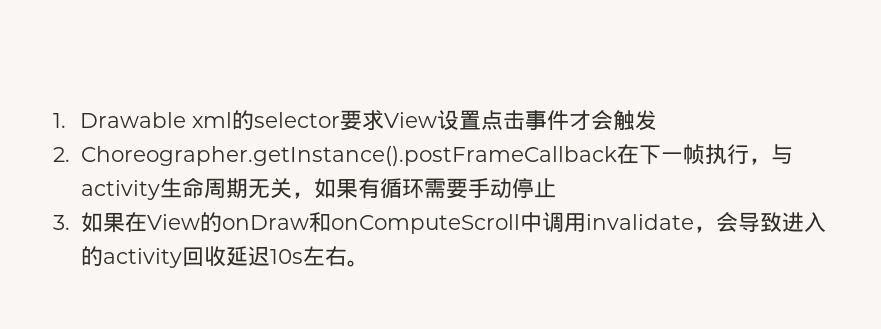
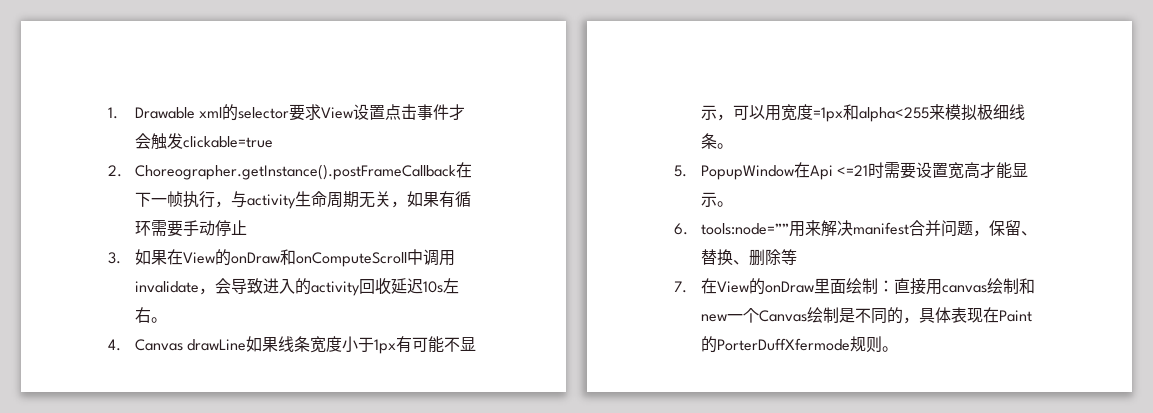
(658, 120) none -> [182,136,273,148] clickable=true
(369, 263) none -> [108,336,476,354] [700,104,1025,122] [700,133,733,149] [674,162,1028,180] [700,192,733,207] [674,220,1037,237] [700,249,797,266] [674,278,1035,295] [700,307,1032,324] [700,336,898,353] // 4. Canvas drawLine如果线条宽度小于1px有可能不显示，可以用宽度=1px和alpha<255来模拟极细线条。 // 5. PopupWindow在Api <=21时需要设置宽高才能显示。 // 6. tools:node=””用来解决manifest合并问题，保留、替换、删除等 // 7.在View的onDraw里面绘制：直接用canvas绘制和new一个Canvas绘制是不同的，具体表现在Paint的PorterDuffXfermode规则。

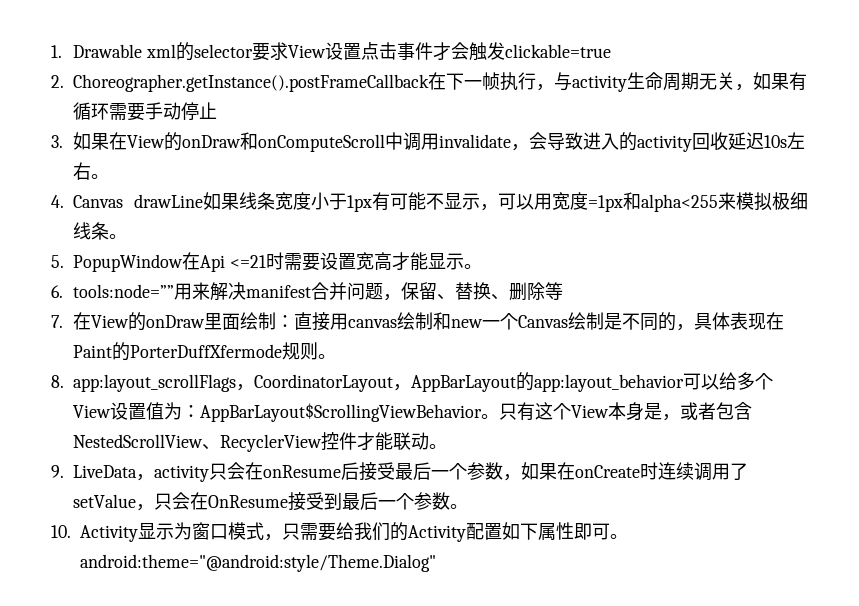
(898, 349) none -> [51,372,773,392] [73,402,752,422] [73,432,447,452] [51,462,748,482] [73,492,468,511] [51,522,628,542] [80,554,436,572] // 8. app:layout_scrollFlags，CoordinatorLayout，AppBarLayout的app:layout_behavior可以给多个View设置值为：AppBarLayout$ScrollingViewBehavior。只有这个View本身是，或者包含NestedScrollView、RecyclerView控件才能联动。 // 9. LiveData，activity只会在onResume后接受最后一个参数，如果在onCreate时连续调用了setValue，只会在OnResume接受到最后一个参数。 // 10. Activity显示为窗口模式，只需要给我们的Activity配置如下属性即可。android:theme="@android:style/Theme.Dialog"

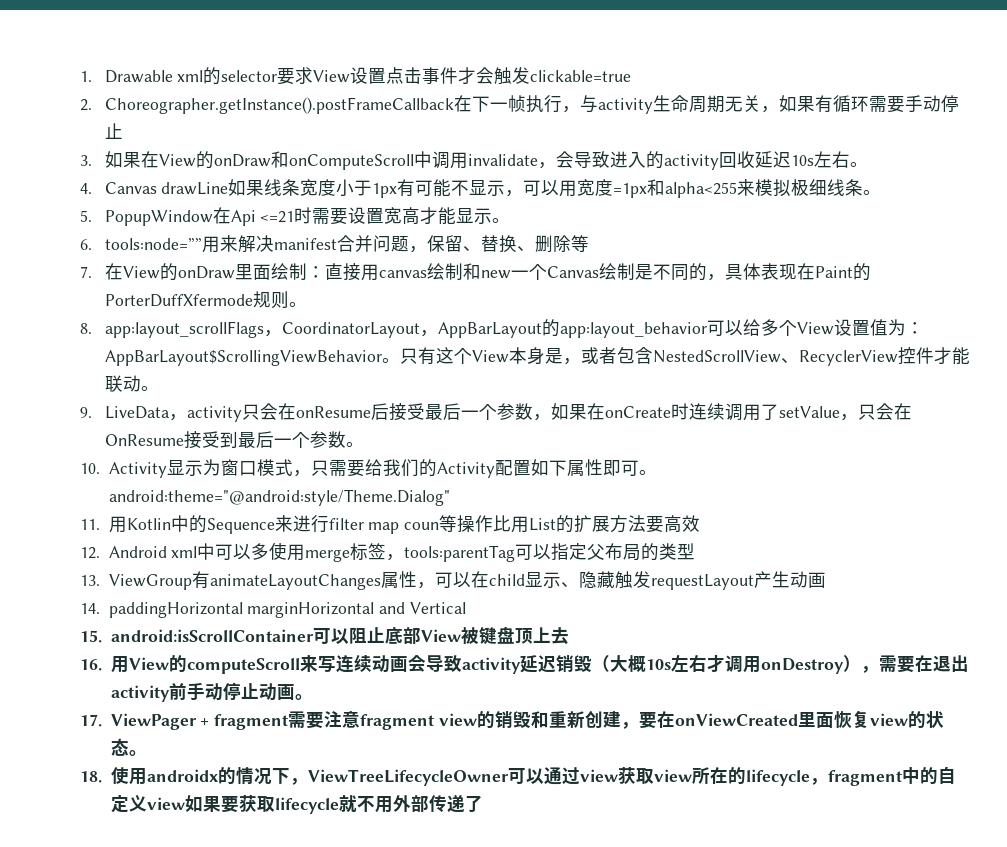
(436, 563) none -> [80,515,701,534] [80,542,696,562] [80,571,826,590] [80,602,466,618] [80,626,569,645] [80,654,969,674] [110,682,313,702] [80,710,944,730] [110,738,147,756] [80,766,956,786] [110,794,483,814] // 11.用Kotlin中的Sequence来进行filter map coun等操作比用List的扩展方法要高效 // 12. Android xml中可以多使用merge标签，tools:parentTag可以指定父布局的类型 // 13. ViewGroup有animateLayoutChanges属性，可以在child显示、隐藏触发requestLayout产生动画 // 14. paddingHorizontal marginHorizontal and Vertical // 15. android:isScrollContainer可以阻止底部View被键盘顶上去 // 16.用View的computeScroll来写连续动画会导致activity延迟销毁（大概10s左右才调用onDestroy），需要在退出activity前手动停止动画。 // 17. ViewPager + fragment需要注意fragment view的销毁和重新创建，要在onViewCreated里面恢复view的状态。 // 18.使用androidx的情况下，ViewTreeLifecycleOwner可以通过view获取view所在的lifecycle，fragment中的自定义view如果要获取lifecycle就不用外部传递了

